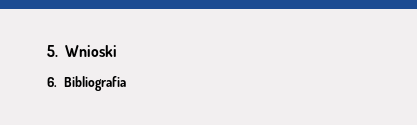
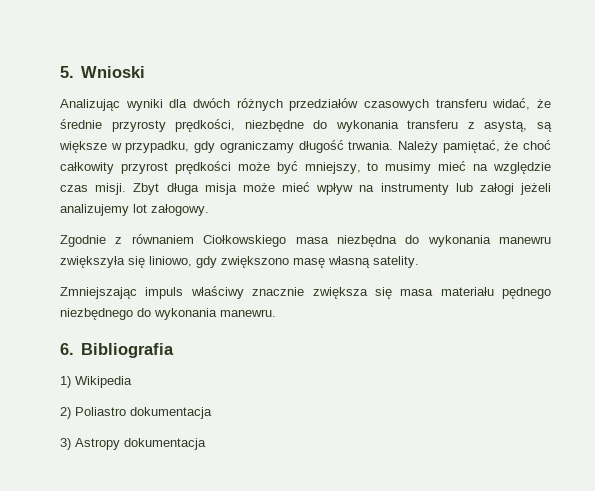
[47,76,126,91] 6. Bibliografia -> [60,98,551,111] [60,119,552,132] [59,140,551,153] [60,161,551,174] [60,182,551,195] [60,204,209,216] [60,234,551,247] [60,256,419,268] [60,286,551,299] [60,308,276,320] [60,343,174,358] [60,376,132,388] [60,407,212,419] [60,438,206,450] Analizując wyniki dla dwóch różnych przedziałów czasowych transferu widać, że średnie przyrosty prędkości, niezbędne do wykonania transferu z asystą, są większe w przypadku, gdy ograniczamy długość trwania. Należy pamiętać, że choć całkowity przyrost prędkości może być mniejszy, to musimy mieć na względzie czas misji. Zbyt długa misja może mieć wpływ na instrumenty lub załogi jeżeli analizujemy lot załogowy. // Zgodnie z równaniem Ciołkowskiego masa niezbędna do wykonania manewru zwiększyła się liniowo, gdy zwiększono masę własną satelity. // Zmniejszając impuls właściwy znacznie zwiększa się masa materiału pędnego niezbędnego do wykonania manewru. // 6. Bibliografia // 1) Wikipedia // 2) Poliastro dokumentacja // 3) Astropy dokumentacja

